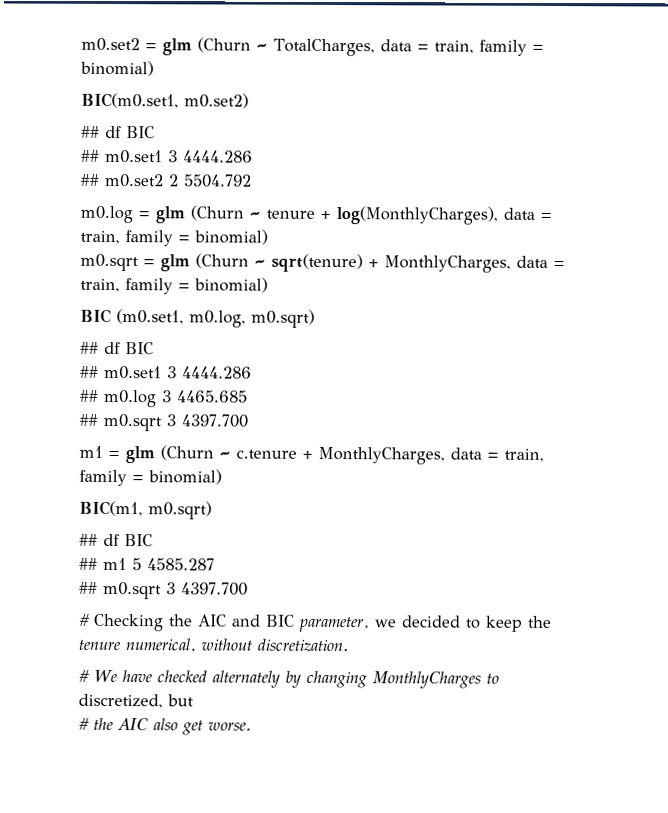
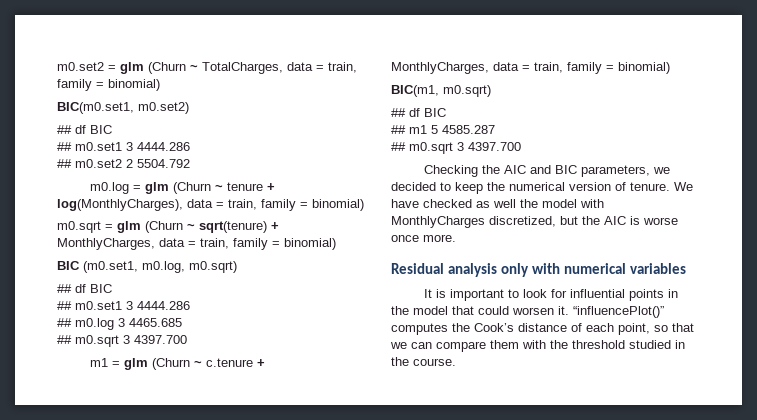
[79,613,91,626] # -> (521, 146) none
[298,616,370,633] parameter, -> [581,165,651,177] parameters,
[78,638,349,653] [78,669,499,689] tenure numerical, without discretization. // # We have checked alternately by changing MonthlyCharges to -> [509,182,693,191] [391,199,604,208] [391,216,485,228] numerical version of tenure. We have checked as well the model with MonthlyCharges
[78,717,252,736] // # the AIC also get worse. -> [582,216,678,225] [391,234,456,242] [391,263,687,277] [424,289,679,301] [391,306,664,318] [391,323,694,335] [390,340,685,352] [391,357,456,366] the AIC is worse once more. // Residual analysis only with numerical variables // It is important to look for influential points in the model that could worsen it. “influencePlot()” computes the Cook’s distance of each point, so that we can compare them with the threshold studied in the course.

